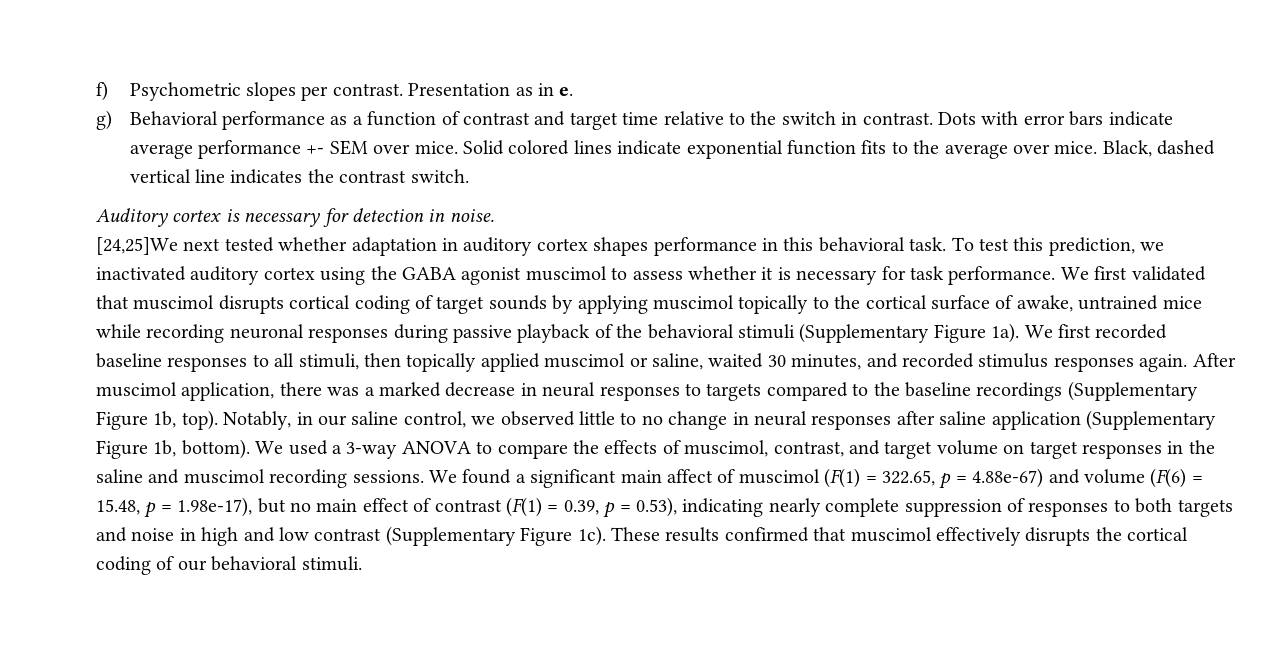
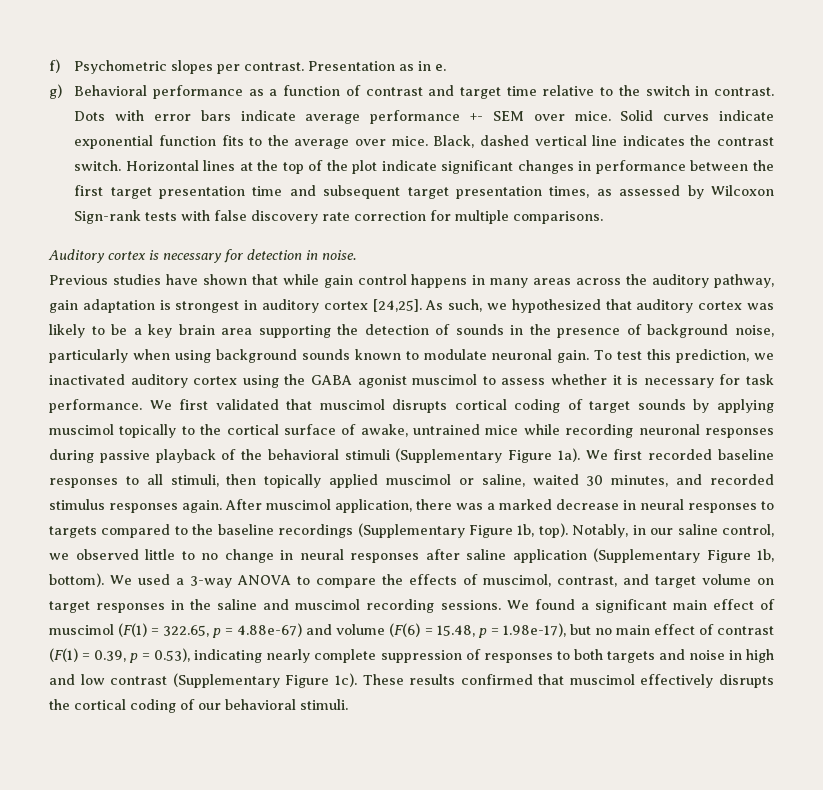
[508,140,612,155] colored lines -> [663,114,710,121] curves
(469, 176) none -> [125,160,774,174] [74,185,774,199] [74,210,604,224] Horizontal lines at the top of the plot indicate significant changes in performance between the first target presentation time and subsequent target presentation times, as assessed by Wilcoxon Sign-rank tests with false discovery rate correction for multiple comparisons.
[96,237,947,256] [24,25]We next tested whether adaptation in auditory cortex shapes performance in this behavioral task. -> [49,274,774,288] [49,299,774,313] [49,324,774,338] [49,349,590,363] Previous studies have shown that while gain control happens in many areas across the auditory pathway, gain adaptation is strongest in auditory cortex [24,25]. As such, we hypothesized that auditory cortex was likely to be a key brain area supporting the detection of sounds in the presence of background noise, particularly when using background sounds known to modulate neuronal gain.
[666,469,713,483] affect -> [712,599,754,610] effect

